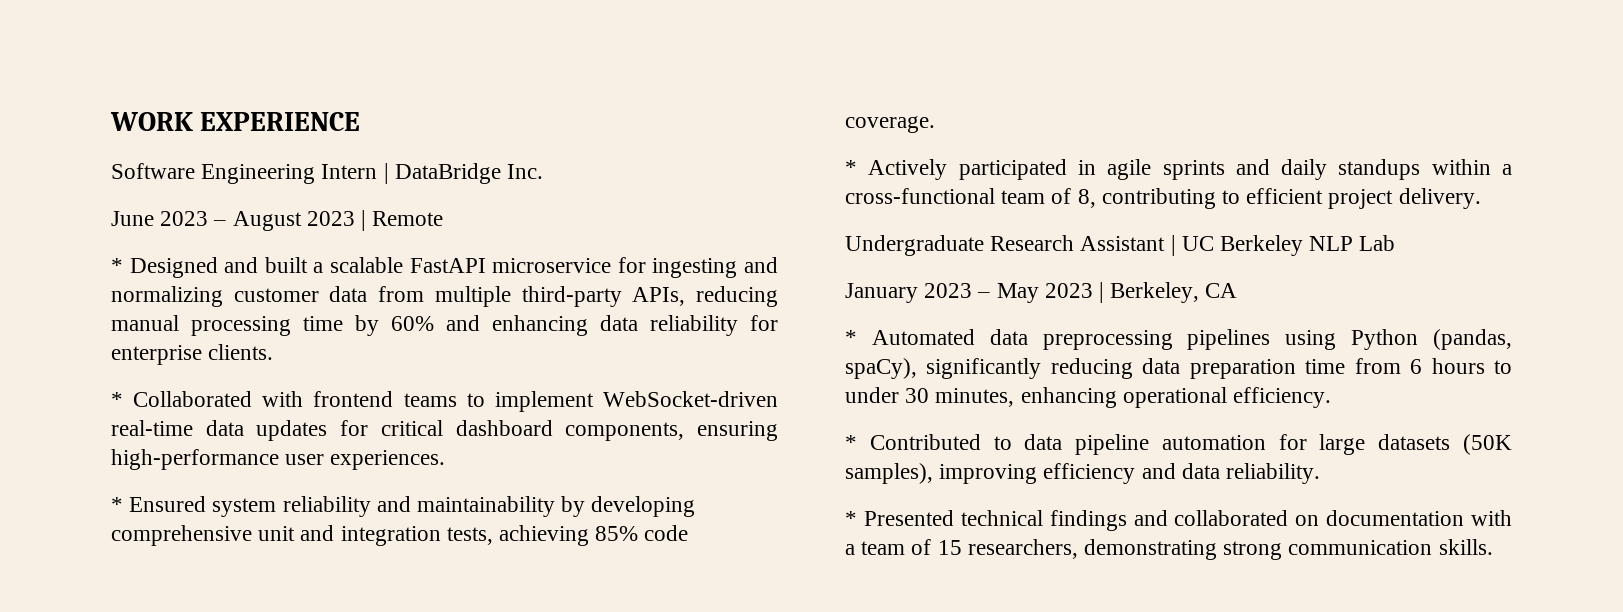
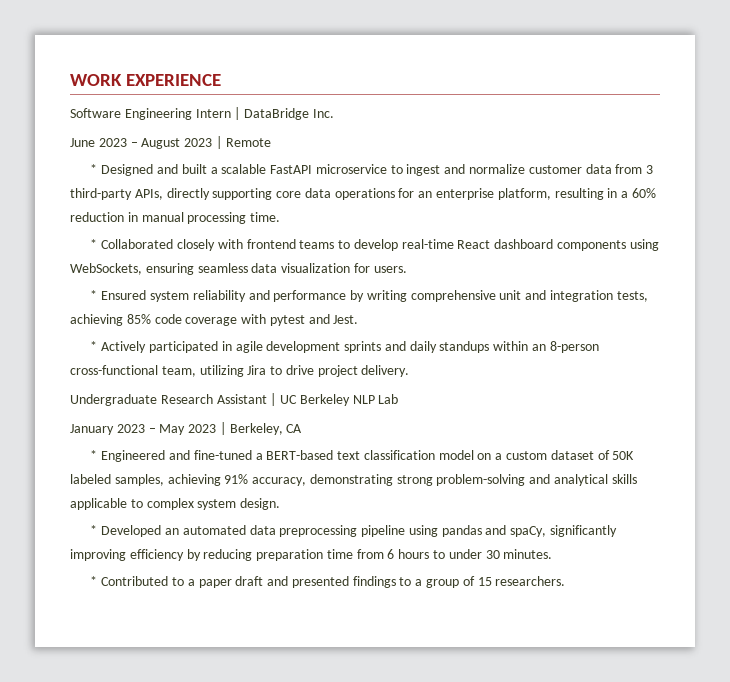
[617,257,779,278] [111,286,223,307] for ingesting and normalizing -> [390,164,525,176] to ingest and normalize
[434,286,511,307] multiple -> [646,165,654,174] 3
[696,286,778,307] [111,315,778,336] [111,344,274,365] reducing manual processing time by 60% and enhancing data reliability for enterprise clients. -> [166,188,656,200] [70,212,281,224] directly supporting core data operations for an enterprise platform, resulting in a 60% reduction in manual processing time.
(253, 399) none -> [176,239,215,251] closely
[494,391,778,412] [111,420,778,441] [111,449,446,470] implement WebSocket-driven real-time data updates for critical dashboard components, ensuring high-performance user experiences. -> [353,239,659,251] [70,263,407,275] develop real-time React dashboard components using WebSockets, ensuring seamless data visualization for users.
[417,496,696,517] maintainability by developing -> [273,290,407,302] performance by writing
[845,116,935,133] coverage. -> [185,314,359,326] coverage with pytest and Jest.
(1152, 169) none -> [266,341,341,353] development
[1502,164,1512,175] [845,188,1324,209] a cross-functional team of 8, contributing to efficient -> [531,341,599,353] [70,365,314,377] an 8-person cross-functional team, utilizing Jira to drive
[871,329,1512,350] [845,358,1181,379] Automated data preprocessing pipelines using Python (pandas, spaCy), significantly reducing data -> [101,450,635,462] [70,474,637,486] [70,498,281,510] [90,525,617,537] [70,549,253,561] Engineered and fine-tuned a BERT-based text classification model on a custom dataset of 50K labeled samples, achieving 91% accuracy, demonstrating strong problem-solving and analytical skills applicable to complex system design. // * Developed an automated data preprocessing pipeline using pandas and spaCy, significantly improving efficiency by reducing
[935,387,1332,408] minutes, enhancing operational efficiency. -> [503,549,553,559] minutes.
[1024,434,1512,455] [845,463,1321,484] [845,510,1512,531] [845,539,1493,560] data pipeline automation for large datasets (50K samples), improving efficiency and data reliability. // * Presented technical findings and collaborated on documentation with a team of 15 researchers, demonstrating strong communication skills. -> [187,576,566,588] a paper draft and presented findings to a group of 15 researchers.

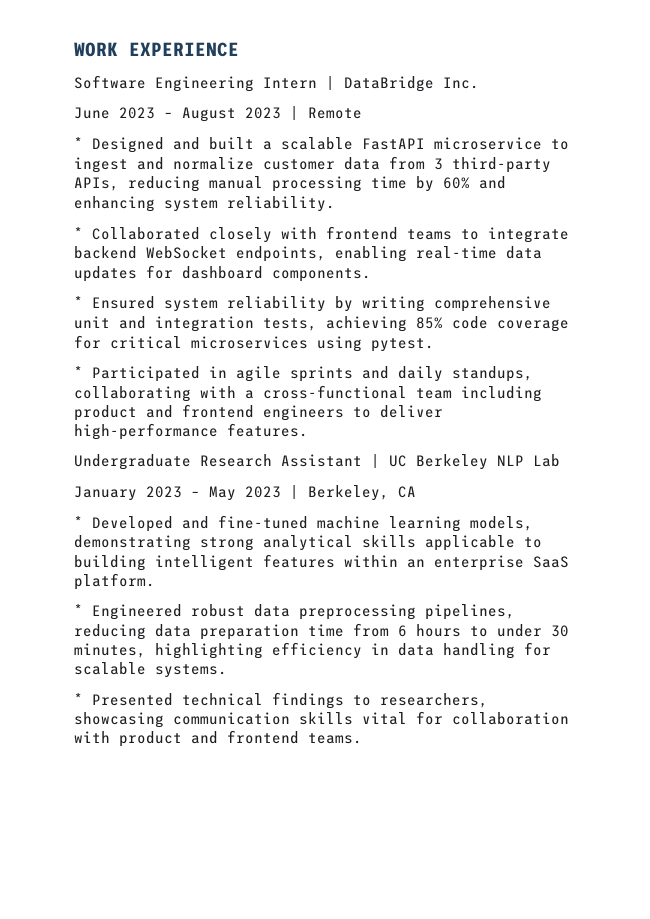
[166,188,656,200] [70,212,281,224] directly supporting core data operations for an enterprise platform, resulting in a 60% reduction in manual processing time. -> [128,176,506,192] [74,196,335,212] reducing manual processing time by 60% and enhancing system reliability.
[353,239,659,251] [70,263,407,275] develop real-time React dashboard components using WebSockets, ensuring seamless data visualization for users. -> [488,227,569,243] [74,246,542,262] [74,265,371,282] integrate backend WebSocket endpoints, enabling real-time data updates for dashboard components.
[248,290,347,302] and performance -> (326, 304) none
[241,314,359,326] [90,341,218,353] with pytest and Jest. // * Actively participated -> [74,335,434,352] [74,366,200,382] for critical microservices using pytest. // * Participated
[266,341,341,353] development -> (281, 374) none
[439,341,599,353] [70,365,410,377] standups within an 8-person cross-functional team, utilizing Jira to drive project delivery. -> [452,366,533,382] [74,385,542,402] [74,404,443,421] [74,423,308,440] standups, collaborating with a cross-functional team including product and frontend engineers to deliver high-performance features.
[101,450,166,462] Engineered -> [92,516,173,532] Developed
[255,450,635,460] [70,474,637,486] [70,498,281,510] [90,525,617,537] [70,549,253,561] a BERT-based text classification model on a custom dataset of 50K labeled samples, achieving 91% accuracy, demonstrating strong problem-solving and analytical skills applicable to complex system design. // * Developed an automated data preprocessing pipeline using pandas and spaCy, significantly improving efficiency by reducing -> [317,516,533,532] [74,535,542,551] [74,554,569,571] [74,573,155,590] [74,604,515,620] [74,624,191,640] machine learning models, demonstrating strong analytical skills applicable to building intelligent features within an enterprise SaaS platform. // * Engineered robust data preprocessing pipelines, reducing data
[503,549,553,559] [90,576,566,588] minutes. // * Contributed to a paper draft and presented findings to a group of 15 researchers. -> [74,642,551,659] [74,662,227,678] [74,692,488,709] [74,711,569,728] [74,730,362,747] minutes, highlighting efficiency in data handling for scalable systems. // * Presented technical findings to researchers, showcasing communication skills vital for collaboration with product and frontend teams.

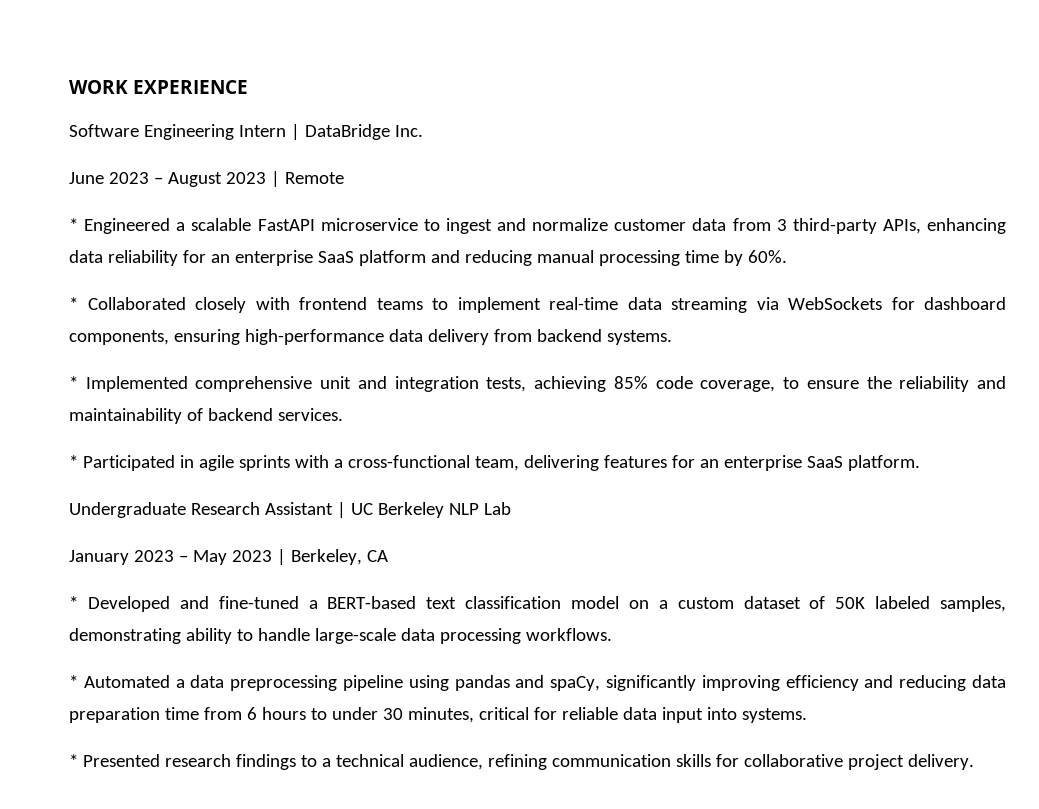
[92,137,254,153] Designed and built -> [84,218,171,234] Engineered
(119, 184) none -> [927,218,1006,234] [69,250,460,266] enhancing data reliability for an enterprise SaaS platform and
[443,176,506,189] [74,196,335,212] 60% and enhancing system reliability. -> [747,250,787,263] 60%.
[488,227,569,243] [74,246,542,262] [74,265,371,282] [74,296,425,312] integrate backend WebSocket endpoints, enabling real-time data updates for dashboard components. // * Ensured system reliability by writing -> [457,297,1006,313] [69,329,672,345] [69,376,188,392] implement real-time data streaming via WebSockets for dashboard components, ensuring high-performance data delivery from backend systems. // * Implemented
[497,319,569,332] [74,335,434,352] coverage for critical microservices using pytest. -> [700,376,1007,392] [69,408,343,424] coverage, to ensure the reliability and maintainability of backend services.
[362,366,533,382] [74,385,542,402] [74,404,443,421] [74,423,308,440] and daily standups, collaborating with a cross-functional team including product and frontend engineers to deliver high-performance features. -> [294,455,920,471] with a cross-functional team, delivering features for an enterprise SaaS platform.
[317,516,533,532] [74,535,542,551] [74,554,569,571] [74,573,155,590] [74,604,515,620] machine learning models, demonstrating strong analytical skills applicable to building intelligent features within an enterprise SaaS platform. // * Engineered robust data preprocessing pipelines, -> [308,596,1006,612] [69,628,612,644] [69,675,894,691] a BERT-based text classification model on a custom dataset of 50K labeled samples, demonstrating ability to handle large-scale data processing workflows. // * Automated a data preprocessing pipeline using pandas and spaCy, significantly improving efficiency and
[155,642,551,659] [74,662,146,675] highlighting efficiency in data handling for scalable -> [478,707,737,723] critical for reliable data input into
[182,693,263,706] technical -> [164,754,231,767] research
[380,693,488,708] [74,711,569,728] [74,730,362,747] researchers, showcasing communication skills vital for collaboration with product and frontend teams. -> [321,754,974,770] a technical audience, refining communication skills for collaborative project delivery.

